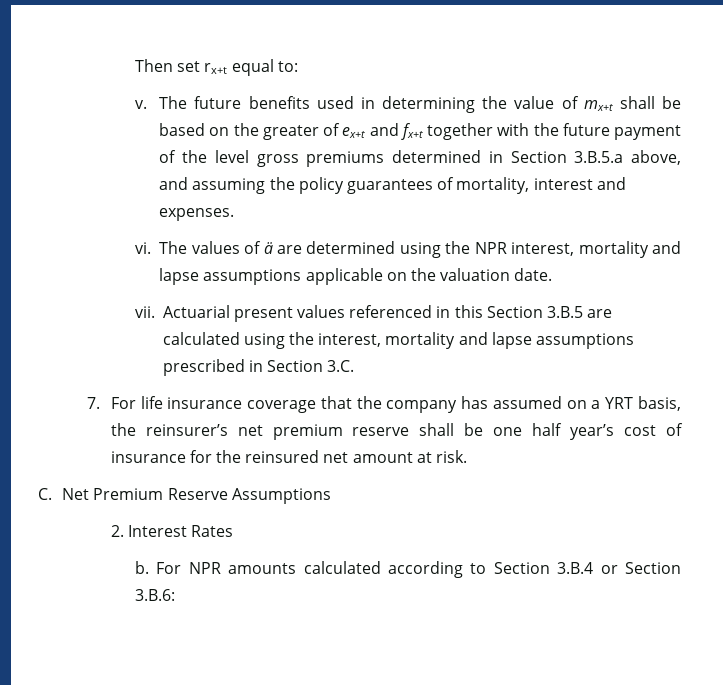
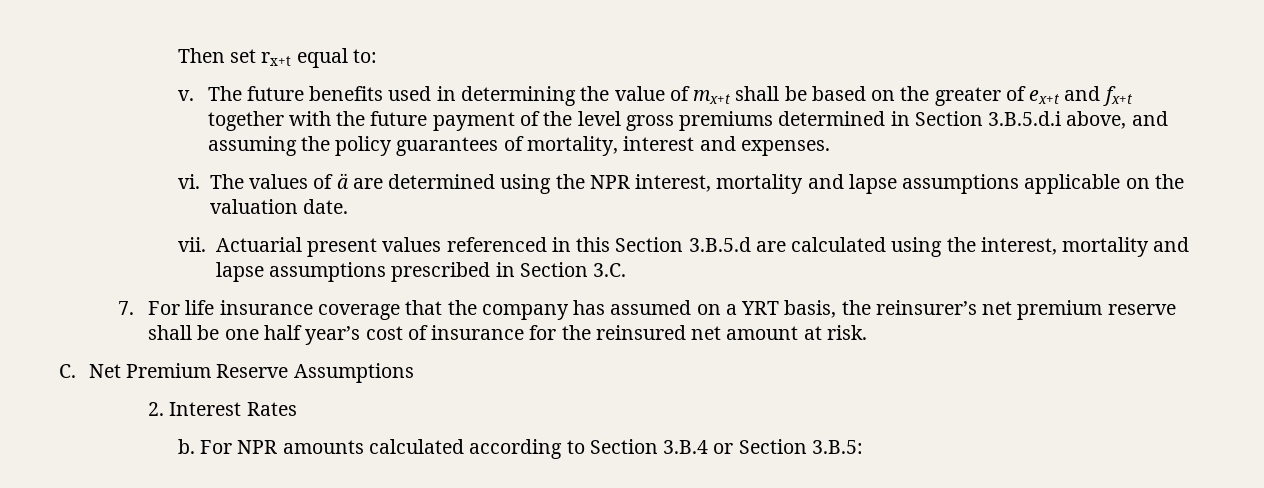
[574,151,624,163] 3.B.5.a -> [988,111,1062,126] 3.B.5.d.i
[547,306,584,318] 3.B.5 -> [688,237,751,252] 3.B.5.d
[134,589,175,601] 3.B.6: -> [811,440,863,454] 3.B.5:

